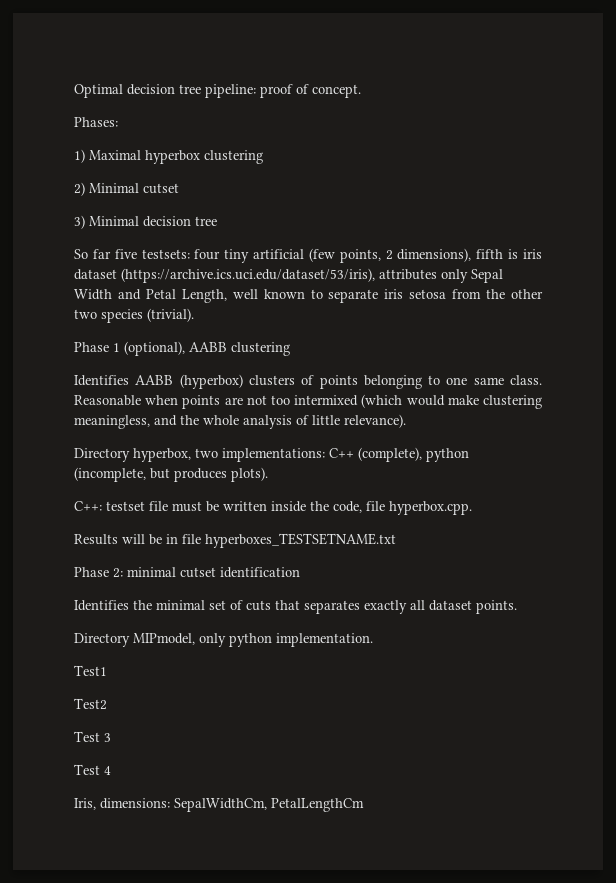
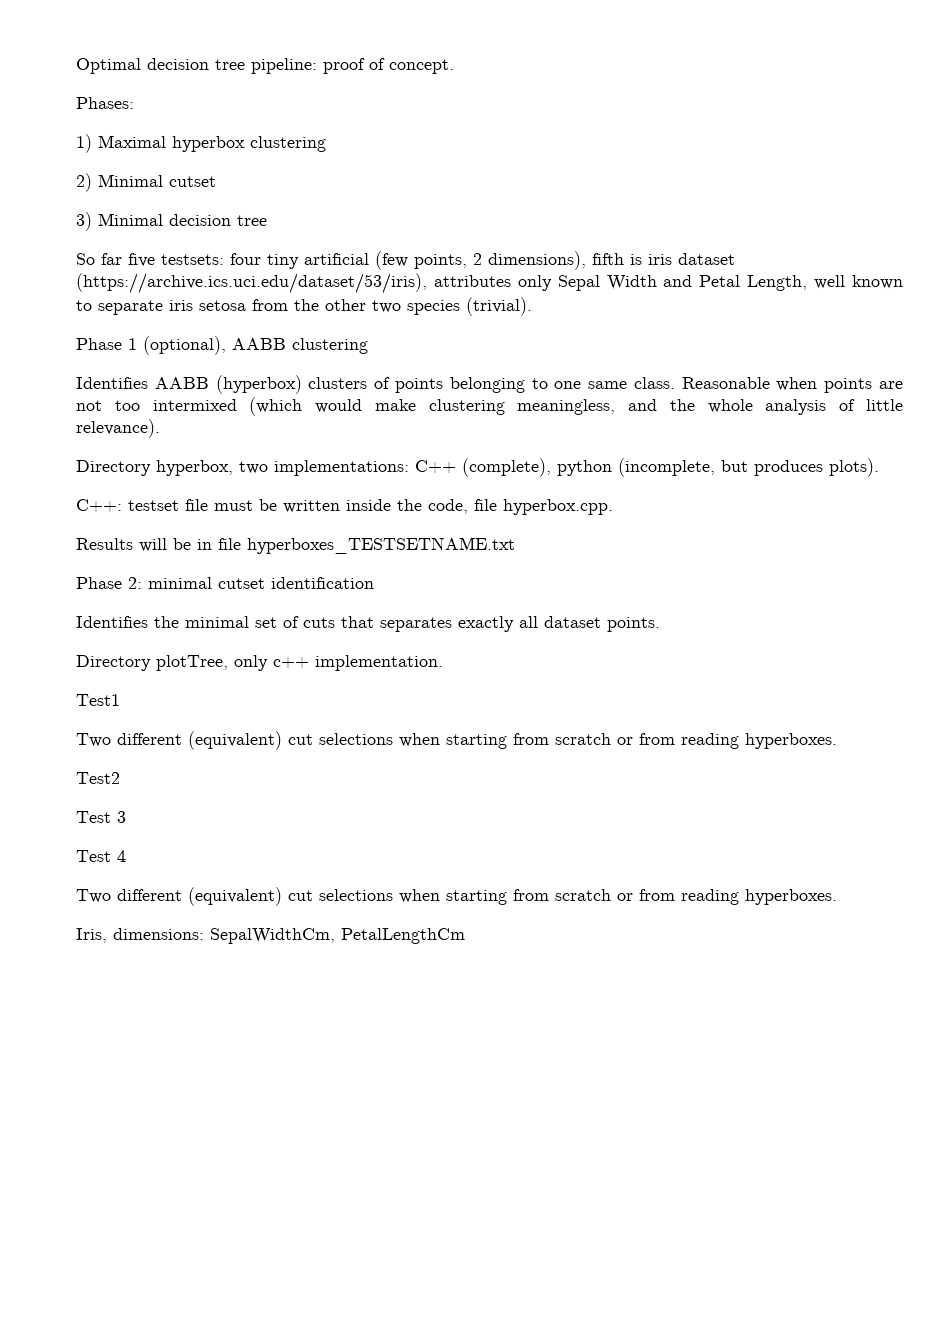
[133,633,272,647] MIPmodel, only python -> [156,655,309,671] plotTree, only c++
(107, 670) none -> [76,731,837,750] // Two different (equivalent) cut selections when starting from scratch or from reading hyperboxes.
(111, 770) none -> [76,887,837,906] // Two different (equivalent) cut selections when starting from scratch or from reading hyperboxes.

